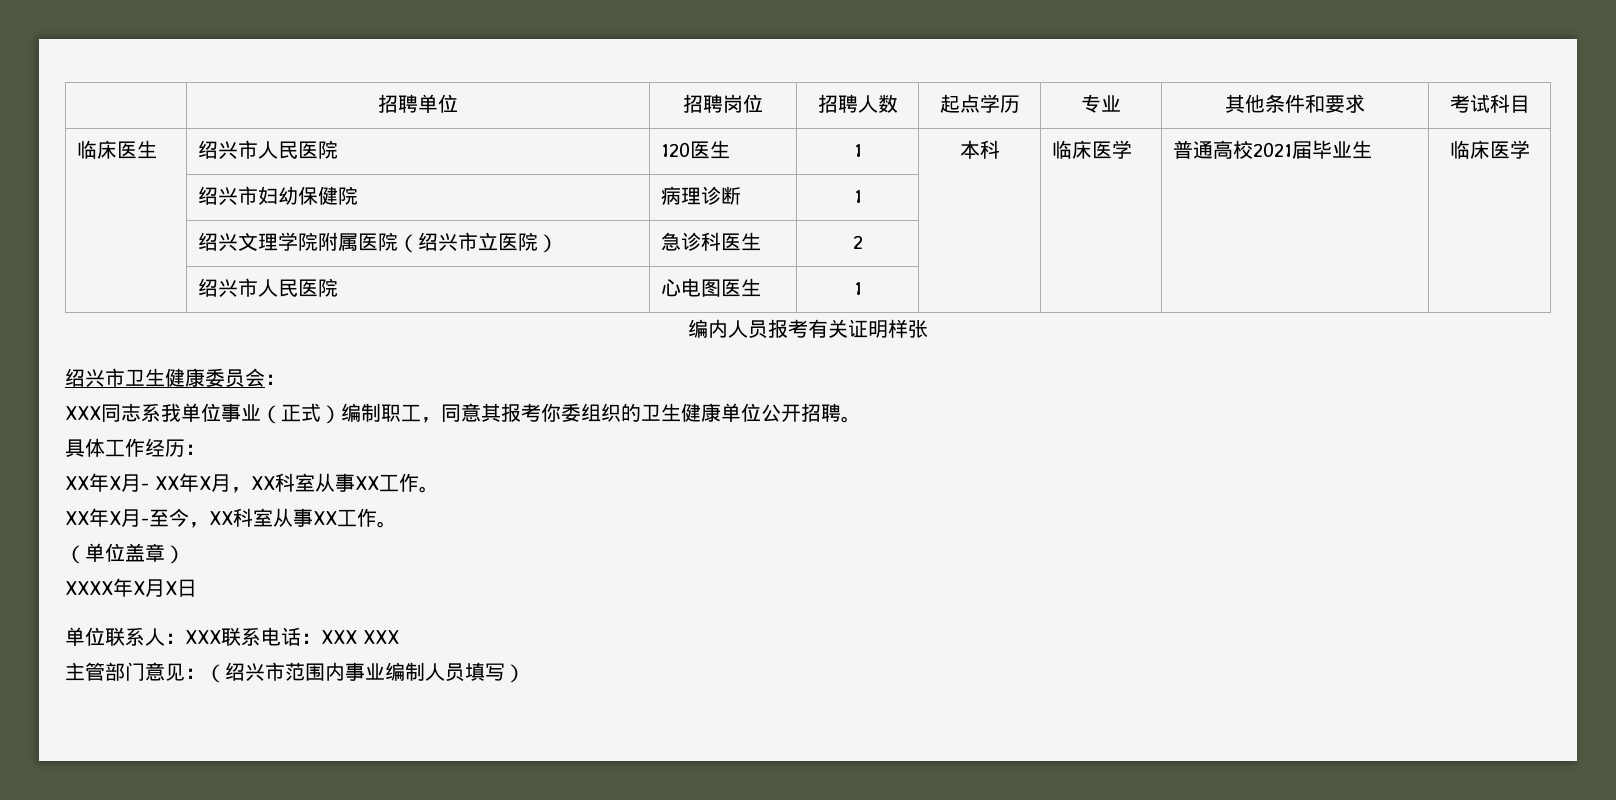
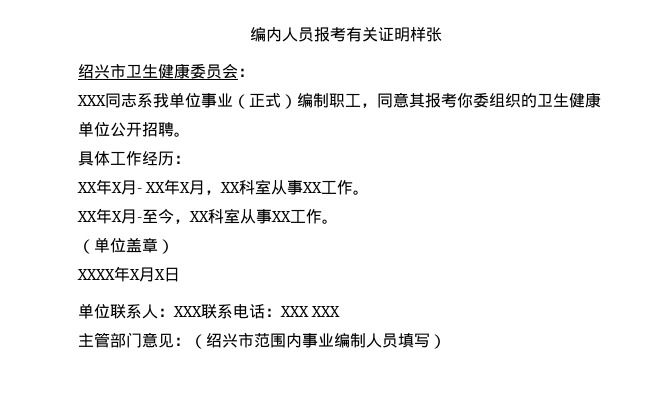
[378,94,459,113] [683,94,763,113] [817,94,898,113] [939,94,1020,113] [1081,94,1121,113] [1225,94,1365,113] [1449,94,1530,113] [76,140,157,159] [197,140,338,159] [660,140,730,159] [853,144,862,157] [959,140,1000,159] [1051,140,1132,159] [1172,140,1372,159] [1449,140,1530,159] [197,186,358,205] [660,186,741,205] [853,190,862,203] [197,232,558,253] [660,232,761,251] [852,235,863,249] [197,278,338,297] [660,278,761,297] [853,282,862,295] | 招聘单位 | 招聘岗位 | 招聘人数 | 起点学历 | 专业 | 其他条件和要求 | 考试科目 // 临床医生 | 绍兴市人民医院 | 120医生 | 1 | 本科 | 临床医学 | 普通高校2021届毕业生 | 临床医学 // | 绍兴市妇幼保健院 | 病理诊断 | 1 | | | | // | 绍兴文理学院附属医院（绍兴市立医院） | 急诊科医生 | 2 | | | | // | 绍兴市人民医院 | 心电图医生 | 1 | | | | // -> (249, 34) none

